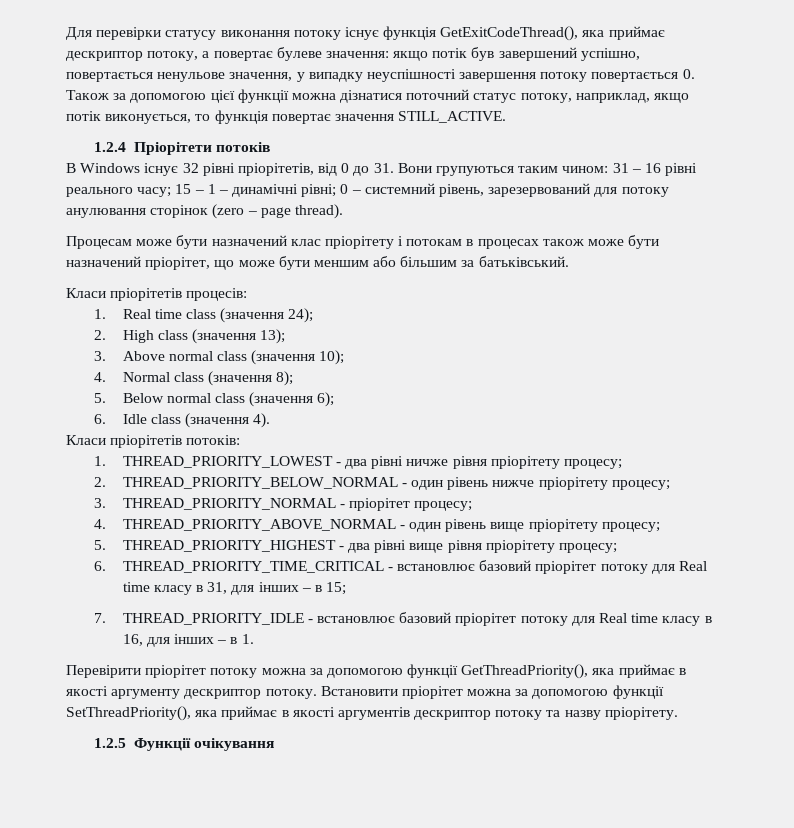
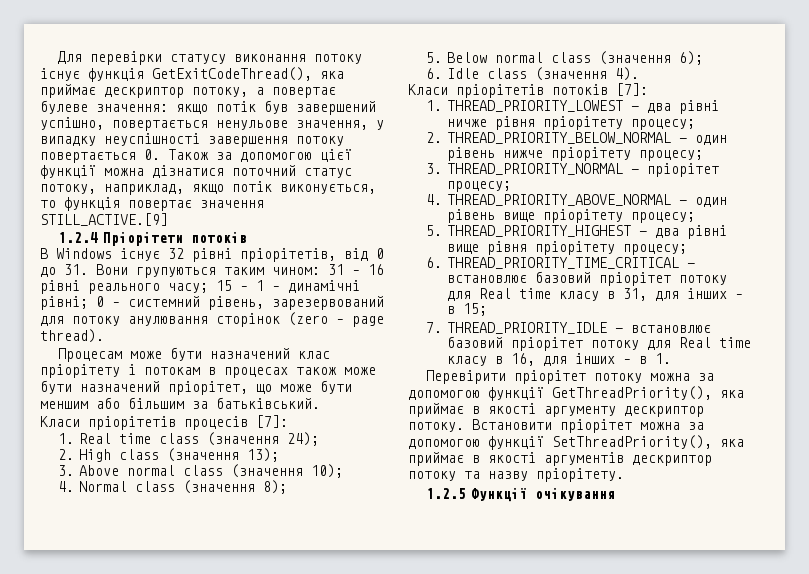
[398,111,507,123] STILL_ACTIVE. -> [40,213,168,226] STILL_ACTIVE.[9]
[186,288,248,301] процесів: -> [184,415,288,430] процесів [7]:
[186,435,241,445] потоків: -> [552,83,648,96] потоків [7]:

